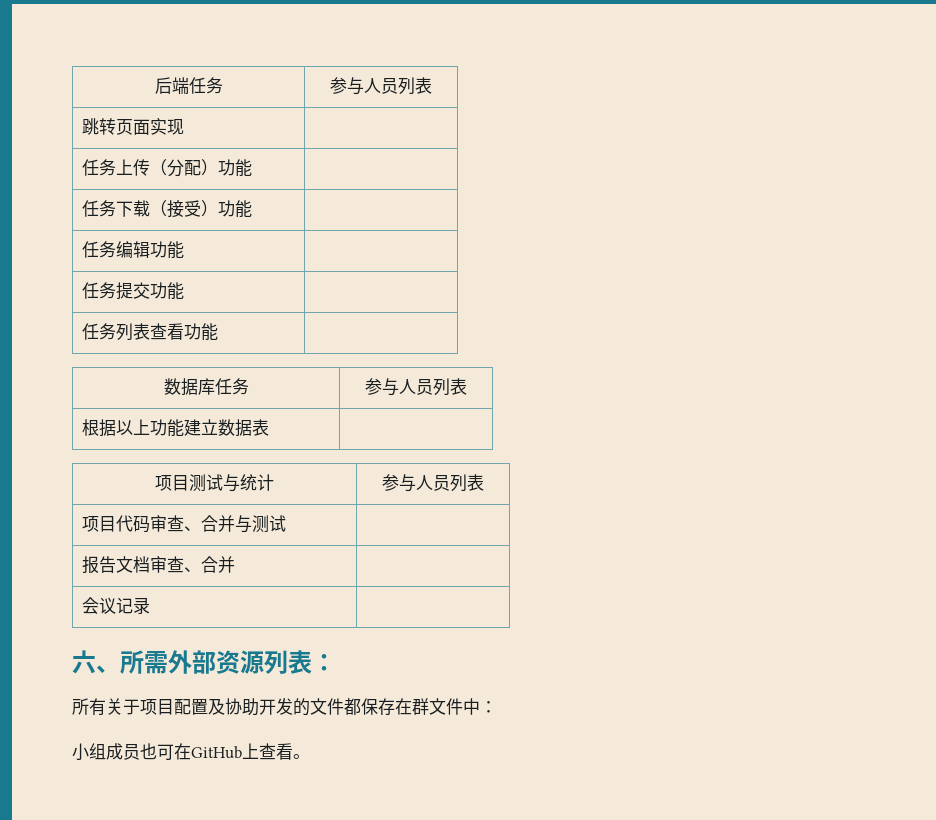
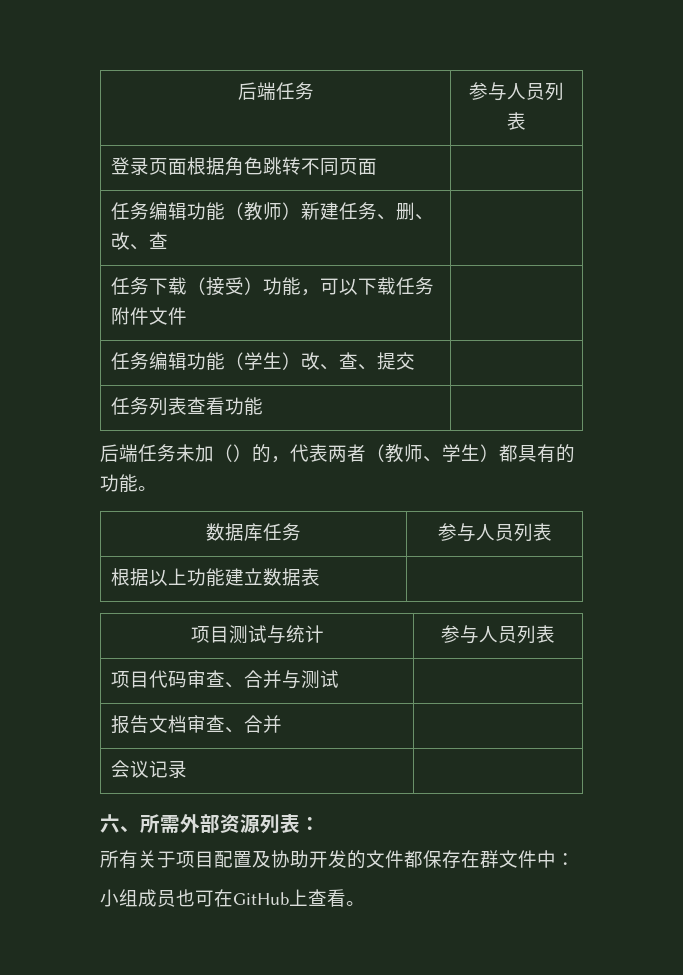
[81,118,184,135] [81,159,252,177] 跳转页面实现 | // 任务上传（分配）功能 -> [111,157,378,176] [111,202,435,221] [111,232,169,250] 登录页面根据角色跳转不同页面 | // 任务编辑功能（教师）新建任务、删、改、查
[81,241,184,259] [81,282,116,299] | // 任务编辑功能 | // 任务 -> [301,277,435,296] [111,307,188,325] [111,352,378,371] ，可以下载任务附件文件 | // 任务编辑功能（学生）改、查、
[149,282,184,300] 功能 -> (416, 361) none
(218, 332) none -> [100,444,575,463] [100,474,157,493] // 后端任务未加（）的，代表两者（教师、学生）都具有的功能。

